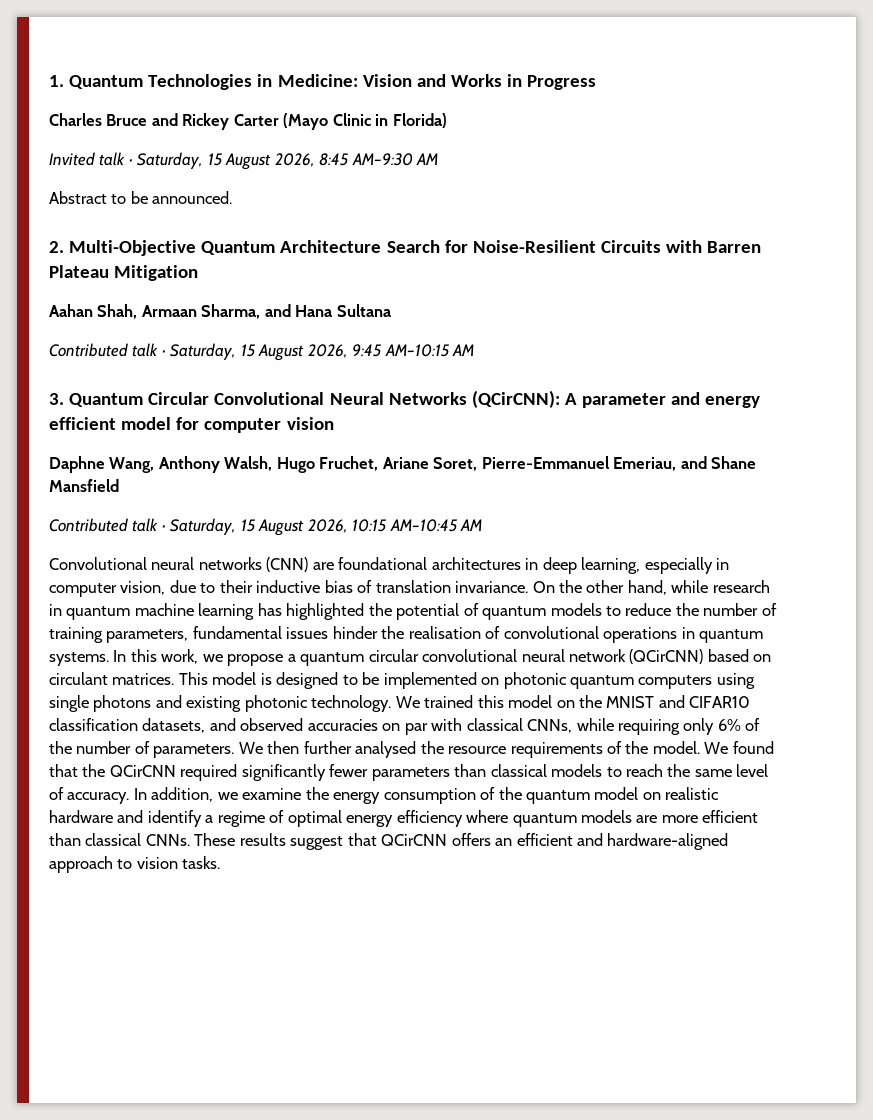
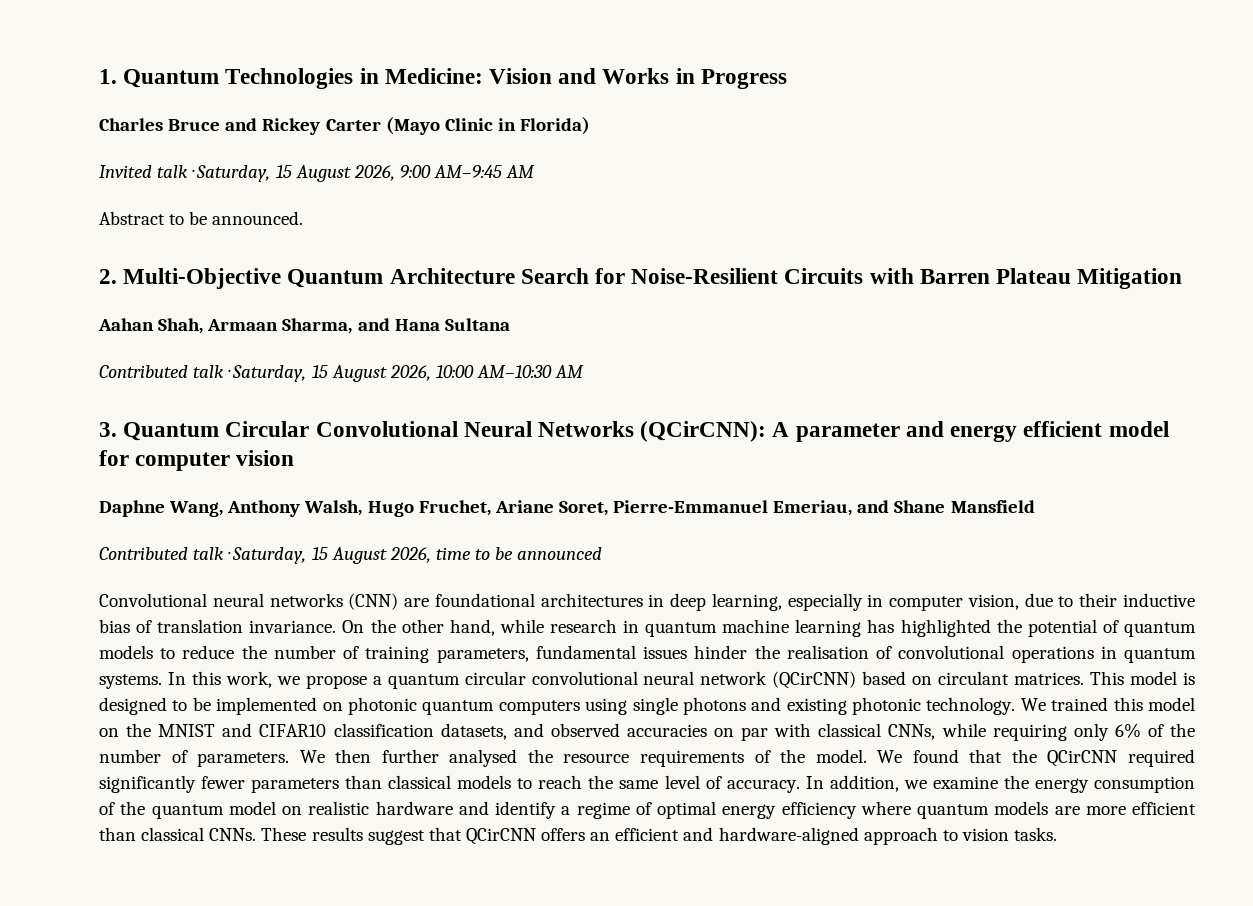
[319,153,413,166] 8:45 AM–9:30 -> [399,165,503,178] 9:00 AM–9:45
[352,344,450,357] 9:45 AM–10:15 -> [435,365,553,378] 10:00 AM–10:30
[352,519,483,532] 10:15 AM–10:45 AM -> [435,547,603,560] time to be announced

